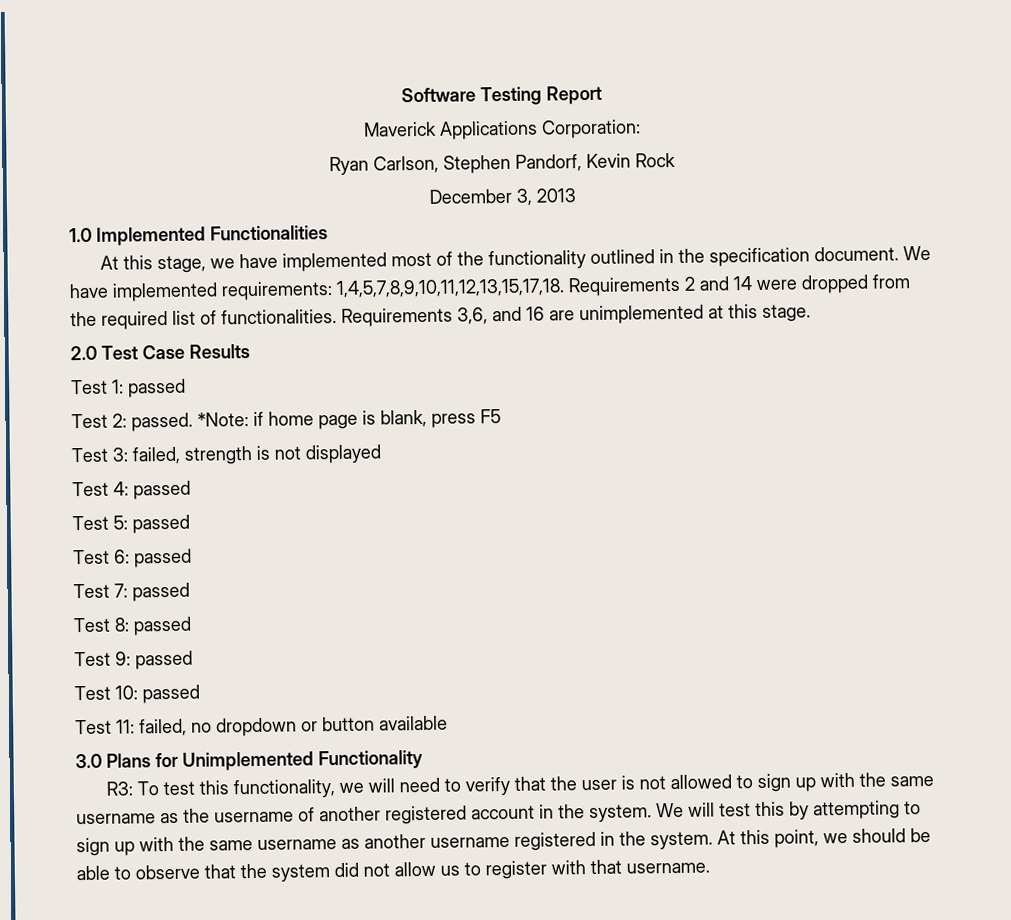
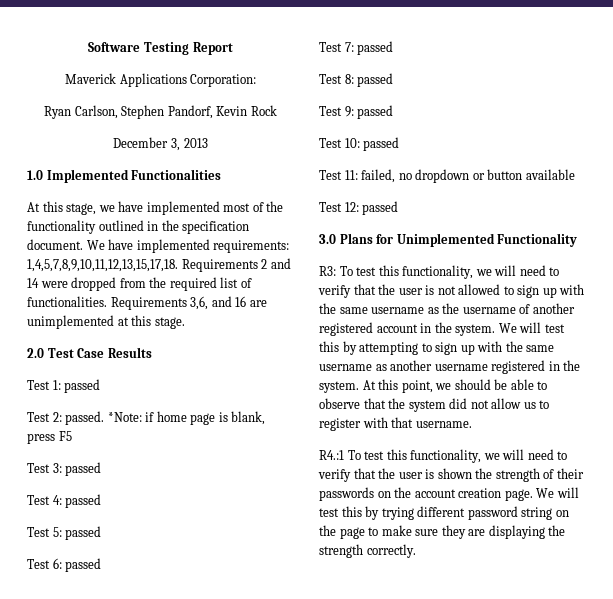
[132,444,382,465] failed, strength is not displayed -> [65,462,102,476] passed
(448, 723) none -> [319,201,399,215] // Test 12: passed
(710, 868) none -> [319,449,568,463] [318,468,584,482] [319,487,579,501] [319,506,569,520] [319,525,566,539] [319,544,416,558] // R4.:1 To test this functionality, we will need to verify that the user is shown the strength of their passwords on the account creation page. We will test this by trying different password string on the page to make sure they are displaying the strength correctly.

